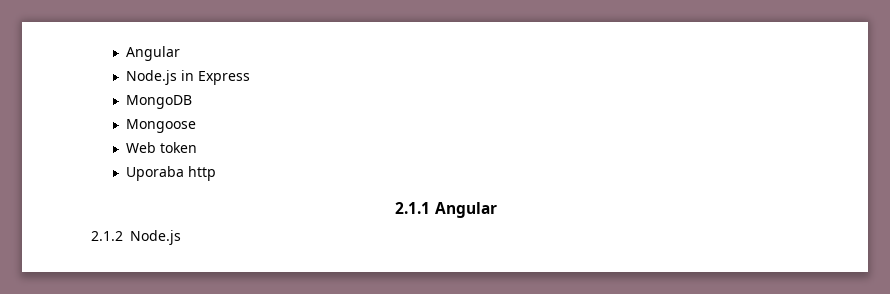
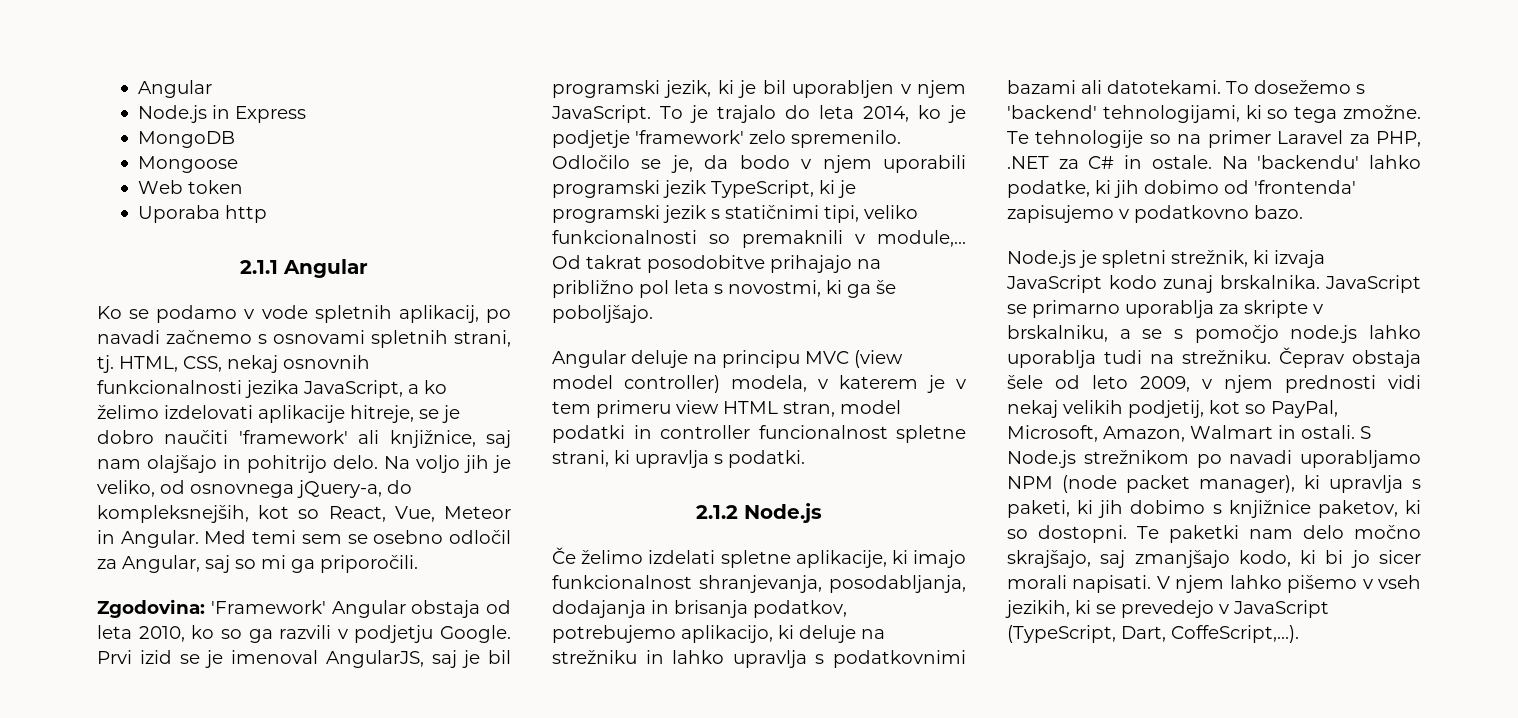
[91,230,181,245] 2.1.2 Node.js -> [97,305,511,323] [97,330,511,348] [97,355,370,373] [97,380,447,398] [97,405,460,423] [97,430,511,448] [97,455,511,473] [97,480,412,498] [97,505,511,523] [97,530,512,548] [97,555,418,573] [97,599,511,618] [97,625,511,643] [97,650,511,668] [552,80,966,98] [551,105,966,123] [552,130,901,148] [552,155,966,173] [552,180,856,198] [552,205,918,223] [552,230,966,248] [552,255,881,273] [552,280,896,298] [552,305,653,323] [552,350,903,368] [552,375,966,393] [552,400,901,418] [552,425,966,443] [552,450,805,468] [696,503,822,523] [552,547,966,568] [552,575,966,593] [552,600,847,618] [552,625,885,643] [552,650,966,668] [1007,80,1365,94] [1007,105,1421,123] [1007,130,1421,148] [1007,155,1421,169] [1007,180,1356,198] [1007,205,1303,223] [1007,250,1325,268] [1006,275,1421,293] [1007,300,1323,318] [1007,325,1421,343] [1007,347,1421,368] [1007,375,1421,393] [1007,400,1338,418] [1007,425,1371,442] [1007,450,1421,468] [1007,475,1421,493] [1007,500,1421,518] [1007,525,1421,543] [1007,550,1421,568] [1007,575,1421,593] [1005,600,1329,618] [1007,625,1299,643] Ko se podamo v vode spletnih aplikacij, po navadi začnemo s osnovami spletnih strani, tj. HTML, CSS, nekaj osnovnih funkcionalnosti jezika JavaScript, a ko želimo izdelovati aplikacije hitreje, se je dobro naučiti 'framework' ali knjižnice, saj nam olajšajo in pohitrijo delo. Na voljo jih je veliko, od osnovnega jQuery-a, do kompleksnejših, kot so React, Vue, Meteor in Angular. Med temi sem se osebno odločil za Angular, saj so mi ga priporočili. // Zgodovina: 'Framework' Angular obstaja od leta 2010, ko so ga razvili v podjetju Google. Prvi izid se je imenoval AngularJS, saj je bil programski jezik, ki je bil uporabljen v njem JavaScript. To je trajalo do leta 2014, ko je podjetje 'framework' zelo spremenilo. Odločilo se je, da bodo v njem uporabili programski jezik TypeScript, ki je programski jezik s statičnimi tipi, veliko funkcionalnosti so premaknili v module,… Od takrat posodobitve prihajajo na približno pol leta s novostmi, ki ga še poboljšajo. // Angular deluje na principu MVC (view model controller) modela, v katerem je v tem primeru view HTML stran, model podatki in controller funcionalnost spletne strani, ki upravlja s podatki. // 2.1.2 Node.js // Če želimo izdelati spletne aplikacije, ki imajo funkcionalnost shranjevanja, posodabljanja, dodajanja in brisanja podatkov, potrebujemo aplikacijo, ki deluje na strežniku in lahko upravlja s podatkovnimi bazami ali datotekami. To dosežemo s 'backend' tehnologijami, ki so tega zmožne. Te tehnologije so na primer Laravel za PHP, .NET za C# in ostale. Na 'backendu' lahko podatke, ki jih dobimo od 'frontenda' zapisujemo v podatkovno bazo. // Node.js je spletni strežnik, ki izvaja JavaScript kodo zunaj brskalnika. JavaScript se primarno uporablja za skripte v brskalniku, a se s pomočjo node.js lahko uporablja tudi na strežniku. Čeprav obstaja šele od leto 2009, v njem prednosti vidi nekaj velikih podjetij, kot so PayPal, Microsoft, Amazon, Walmart in ostali. S Node.js strežnikom po navadi uporabljamo NPM (node packet manager), ki upravlja s paketi, ki jih dobimo s knjižnice paketov, ki so dostopni. Te paketki nam delo močno skrajšajo, saj zmanjšajo kodo, ki bi jo sicer morali napisati. V njem lahko pišemo v vseh jezikih, ki se prevedejo v JavaScript (TypeScript, Dart, CoffeScript,…).

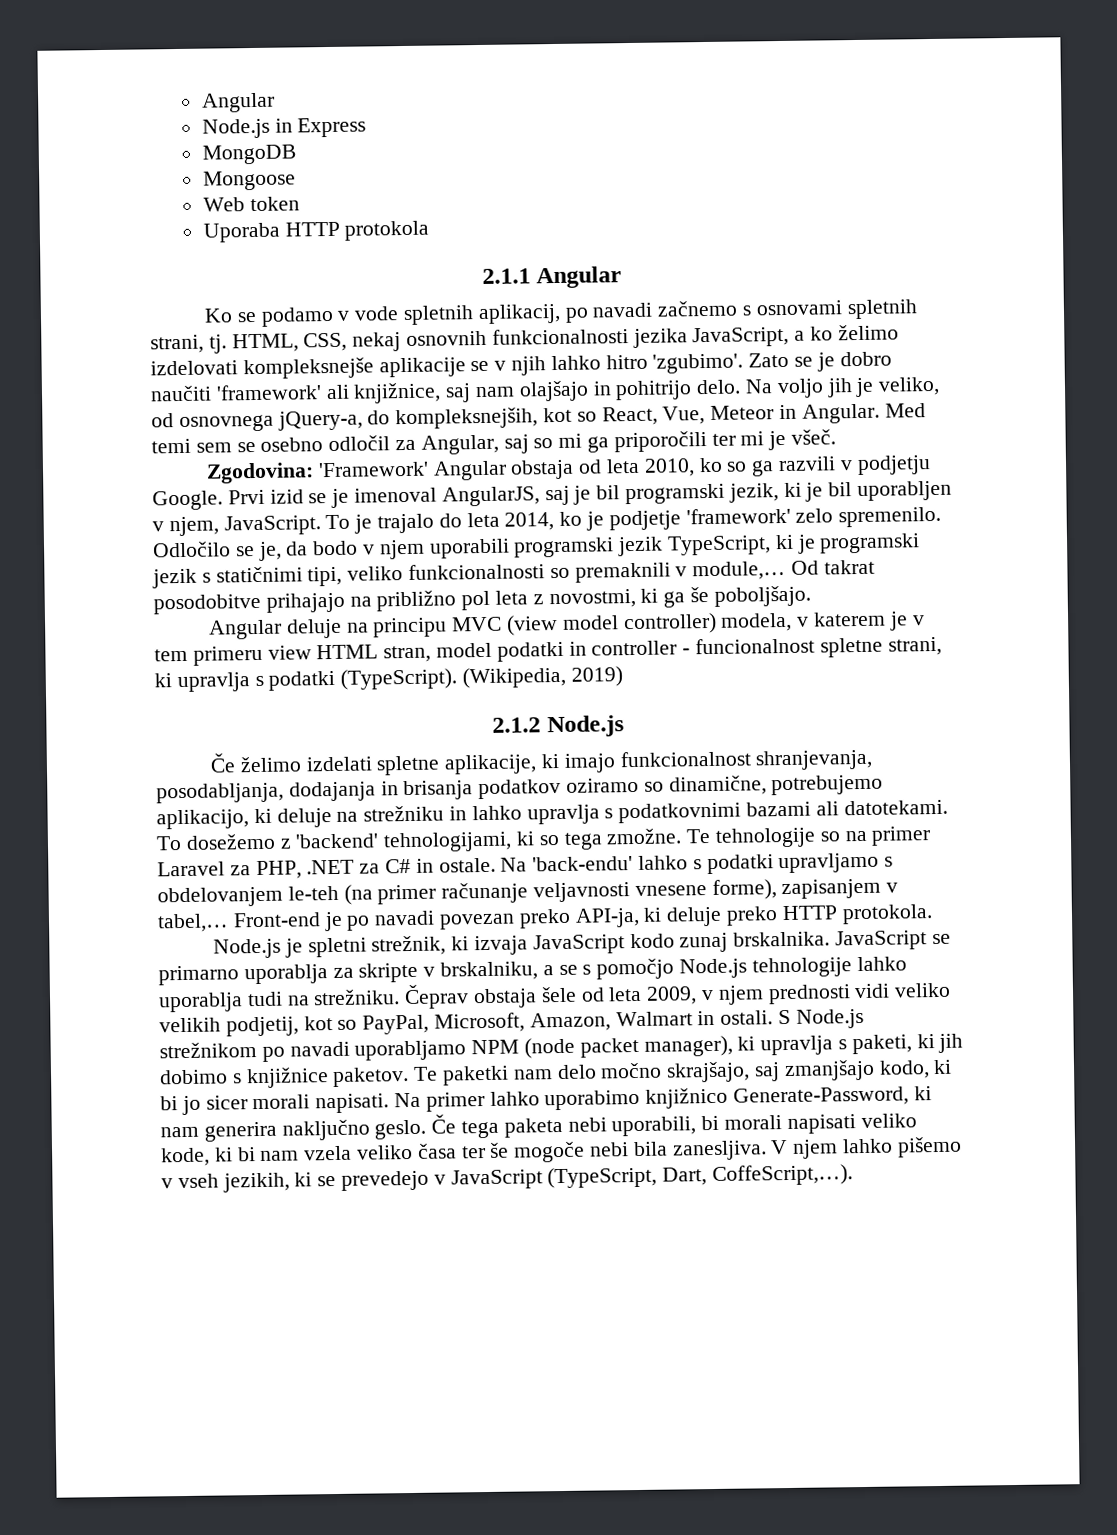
[225,205,268,223] http -> [284,220,430,241] HTTP protokola
[258,405,414,423] aplikacije hitreje, -> [242,352,790,380] kompleksnejše aplikacije se v njih lahko hitro 'zgubimo'. Zato
[320,555,418,573] priporočili. -> [613,429,837,453] priporočili ter mi je všeč.
[917,80,966,98] njem -> [168,516,219,537] njem,
[714,284,723,294] s -> [532,594,544,605] z
(750, 432) none -> [682,648,691,655] -
[728,450,805,468] podatki. -> [268,666,623,691] podatki (TypeScript). (Wikipedia, 2019)
[753,600,847,618] podatkov, -> [478,775,767,800] podatkov oziramo so dinamične,
[1356,84,1365,94] s -> [279,838,292,849] z
[1257,155,1421,169] [1007,180,1356,198] [1007,205,1303,223] 'backendu' lahko podatke, ki jih dobimo od 'frontenda' zapisujemo v podatkovno bazo. -> [532,852,894,875] [157,878,899,908] [157,904,933,933] 'back-endu' lahko s podatki upravljamo s obdelovanjem le-teh (na primer računanje veljavnosti vnesene forme), zapisanjem v tabel,… Front-end je po navadi povezan preko API-ja, ki deluje preko HTTP protokola.
[1290,325,1358,343] node.js -> [679,957,852,979] Node.js tehnologije
[1092,375,1128,389] leto -> [608,986,643,1002] leta
[1007,400,1058,418] nekaj -> [894,982,952,998] veliko
[1317,500,1421,518] [1007,525,1127,543] paketov, ki so dostopni. -> [332,1067,410,1088] paketov.
(1152, 584) none -> [394,1086,932,1112] [160,1113,917,1142] [161,1140,767,1167] Na primer lahko uporabimo knjižnico Generate-Password, ki nam generira naključno geslo. Če tega paketa nebi uporabili, bi morali napisati veliko kode, ki bi nam vzela veliko časa ter še mogoče nebi bila zanesljiva.

